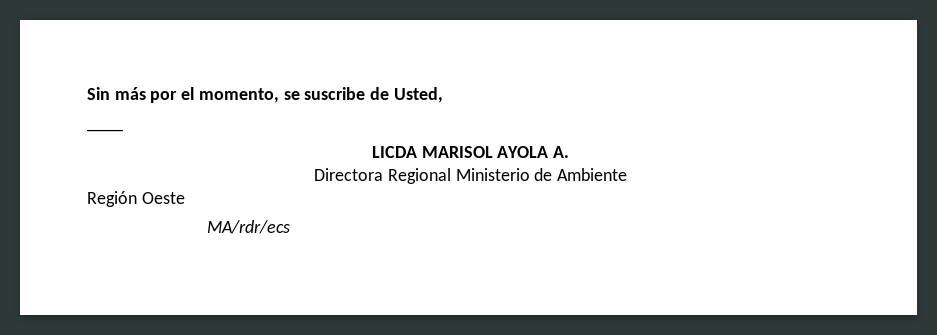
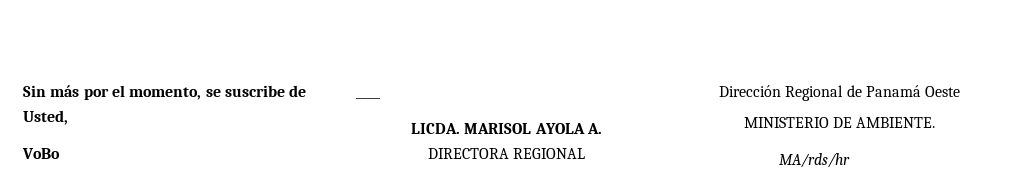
(443, 95) none -> [22,148,60,159] // VoBo
[371,146,417,158] LICDA -> [411,123,461,134] LICDA.
[314,168,627,184] [87,191,185,207] [207,220,291,234] Directora Regional Ministerio de Ambiente // Región Oeste // MA/rdr/ecs -> [427,148,586,159] [718,85,961,101] [743,117,936,128] [779,153,851,168] DIRECTORA REGIONAL // Dirección Regional de Panamá Oeste // MINISTERIO DE AMBIENTE. // MA/rds/hr

